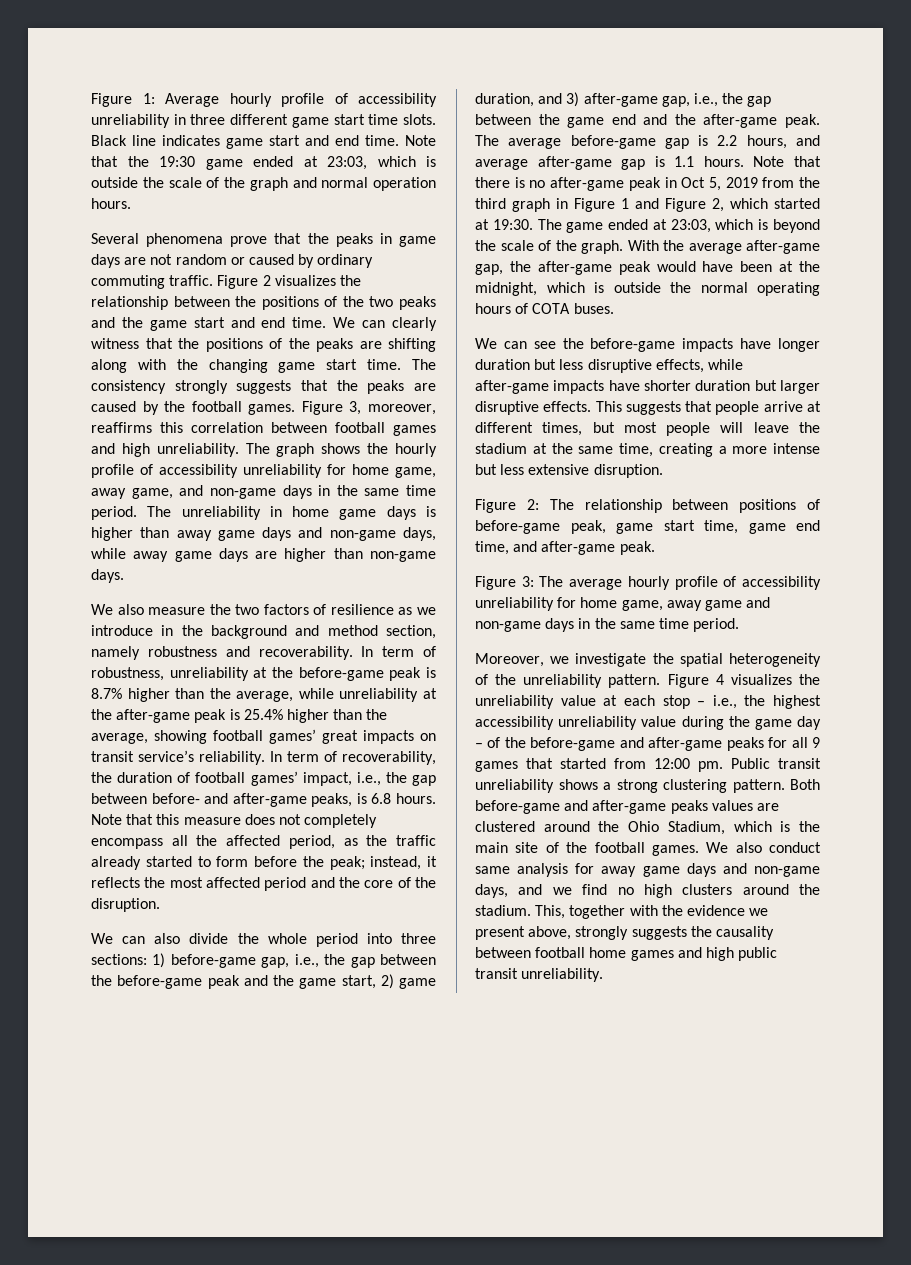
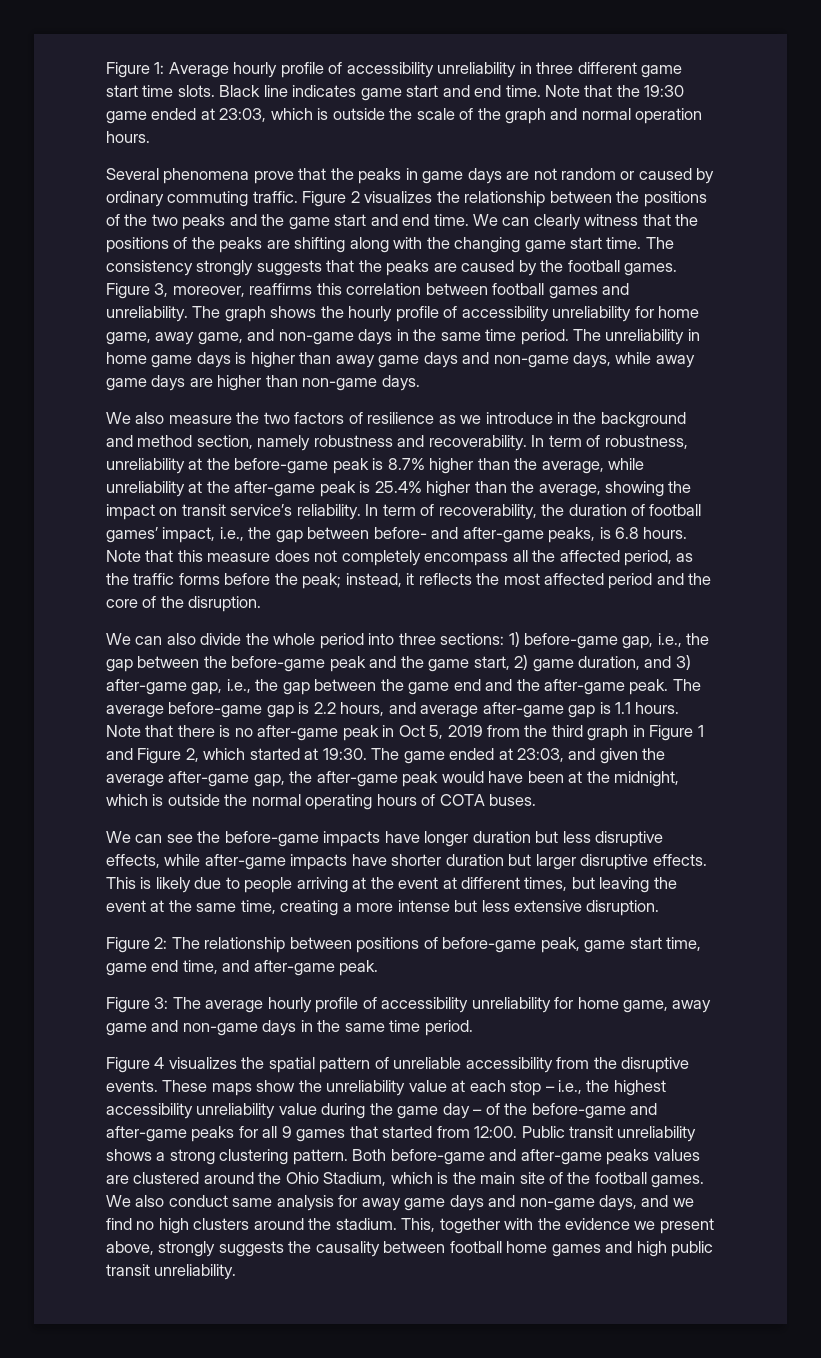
[121,443,150,457] high -> (630, 289) none
[213,729,414,744] football games’ great impacts -> [668,481,692,493] [106,504,155,520] the impact
[91,856,249,870] already started to form -> [178,573,220,585] forms
[715,219,820,233] [475,240,659,254] which is beyond the scale of the graph. With -> [568,748,638,764] and given
[625,401,821,415] [475,422,820,436] [475,443,527,454] suggests that people arrive at different times, but most people will leave the stadium -> [140,877,677,893] [106,900,146,912] is likely due to people arriving at the event at different times, but leaving the event
[475,653,821,667] [475,674,792,688] Moreover, we investigate the spatial heterogeneity of the unreliability pattern. Figure 4 visualizes -> [106,1057,690,1073] [106,1080,296,1096] Figure 4 visualizes the spatial pattern of unreliable accessibility from the disruptive events. These maps show
[654,758,723,772] 12:00 pm. -> [474,1126,518,1138] 12:00.

